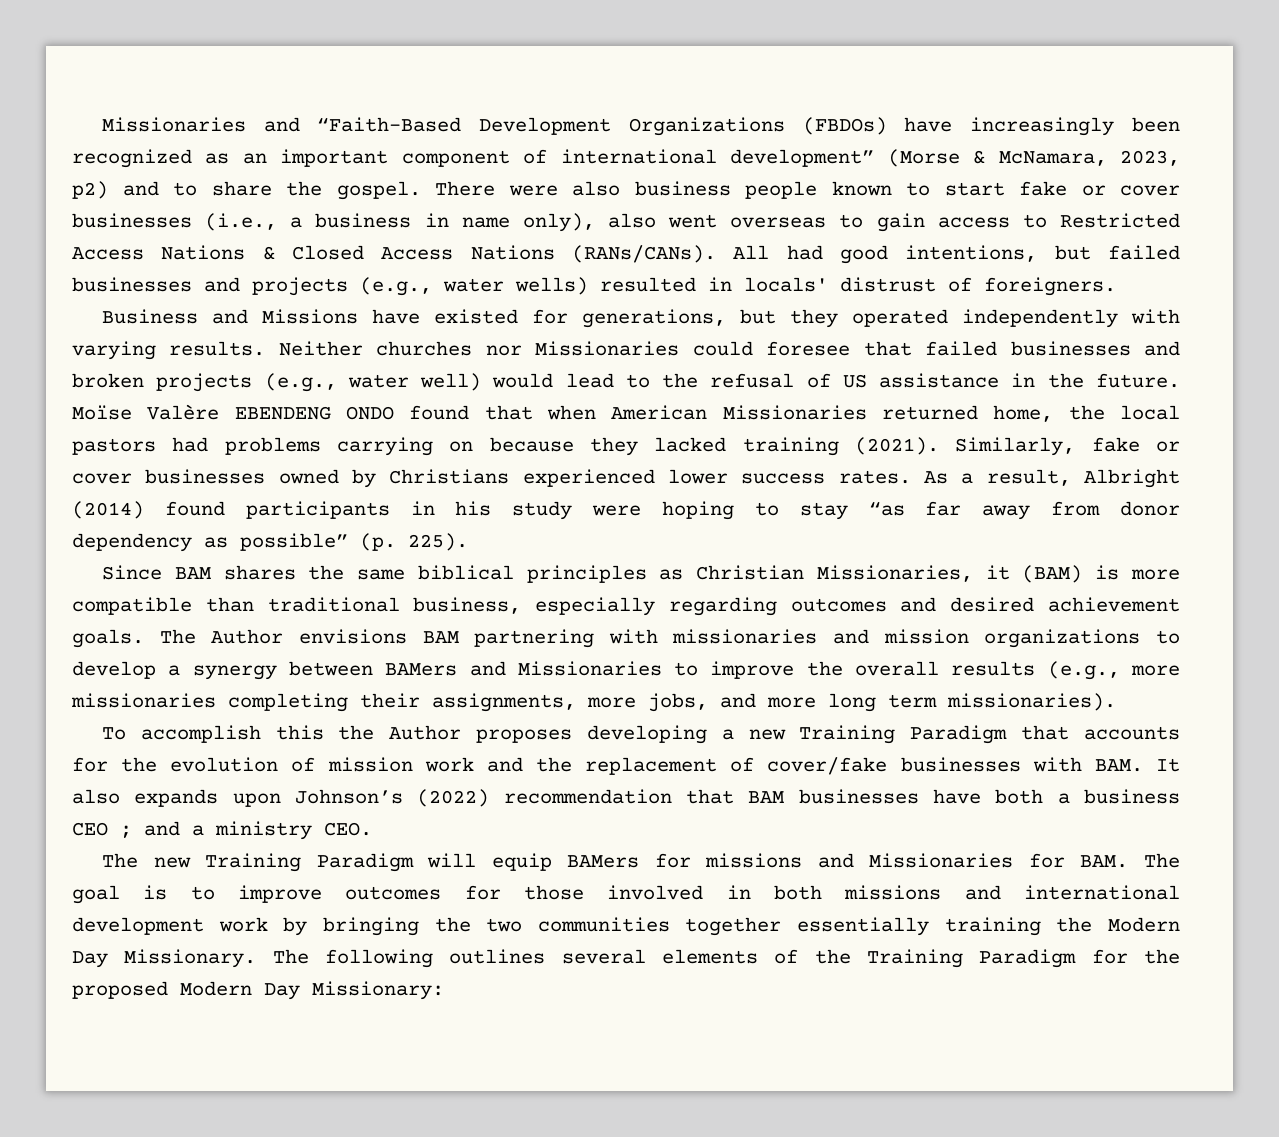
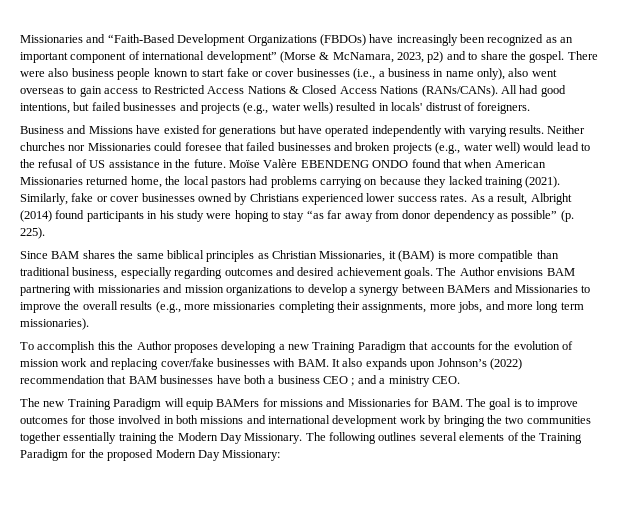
[581,309,838,328] generations, but they -> [219,125,322,137] generations but have
[536,757,755,775] the replacement of -> [111,358,159,370] replacing

